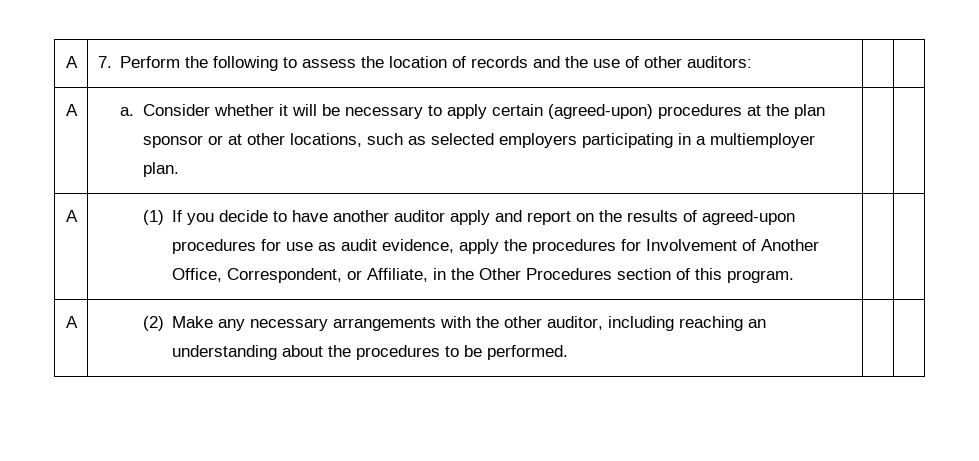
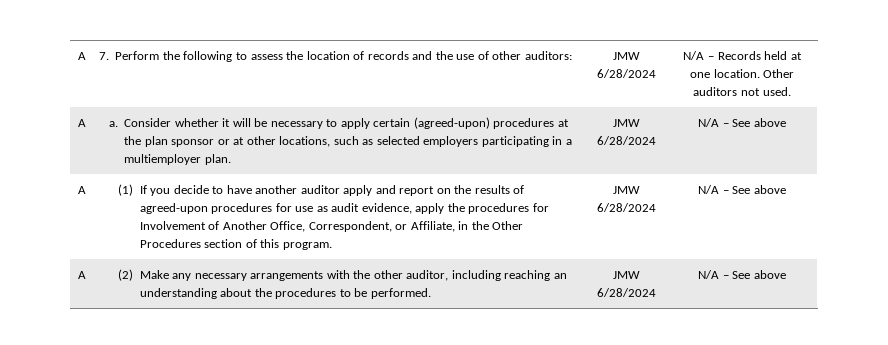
(753, 62) | -> [612,52,640,60] [596,69,656,78] [683,51,802,60] [689,69,795,78] [693,87,791,96] JMW 6/28/2024 | N/A – Records held at one location. Other auditors not used.
(179, 169) | -> [612,119,640,127] [596,136,656,145] [698,118,786,127] JMW 6/28/2024 | N/A – See above
(795, 276) | -> [612,186,640,194] [596,203,656,212] [698,185,786,194] JMW 6/28/2024 | N/A – See above
(569, 352) | -> [612,271,640,279] [596,288,656,297] [698,270,786,279] JMW 6/28/2024 | N/A – See above

